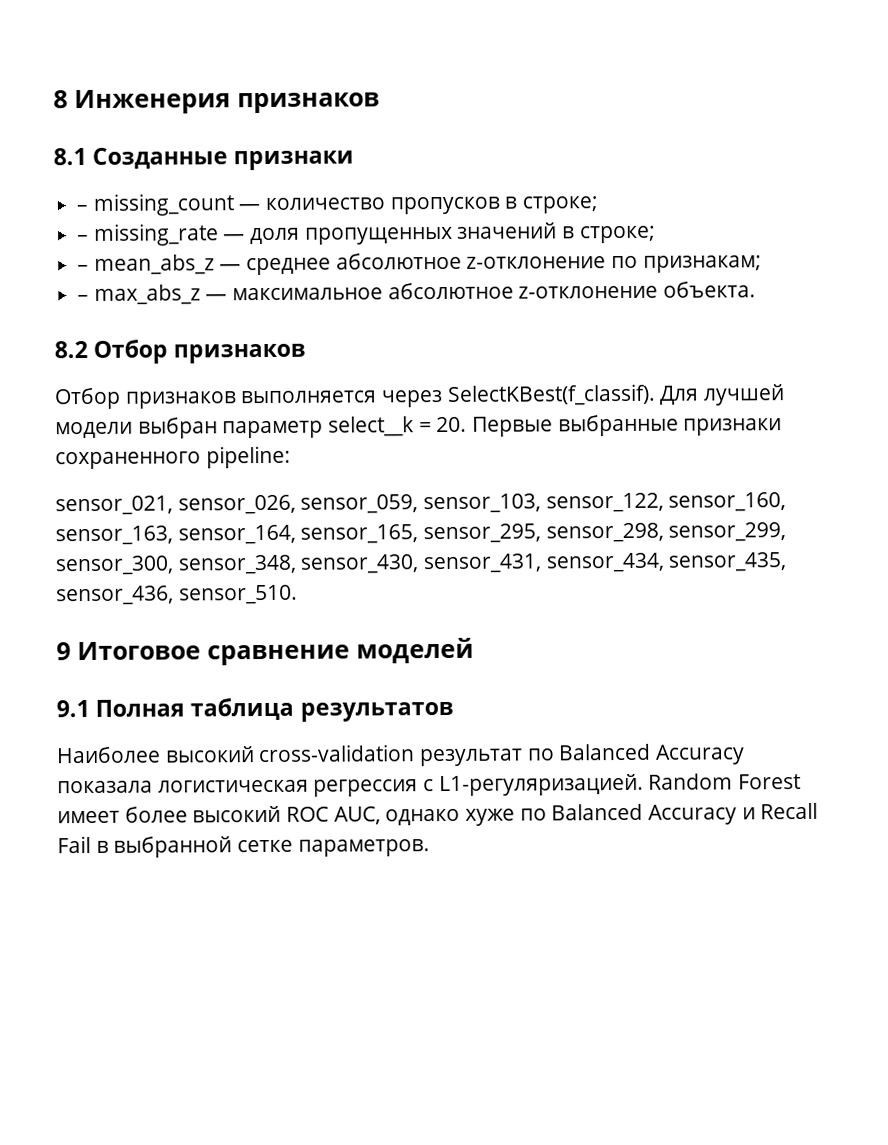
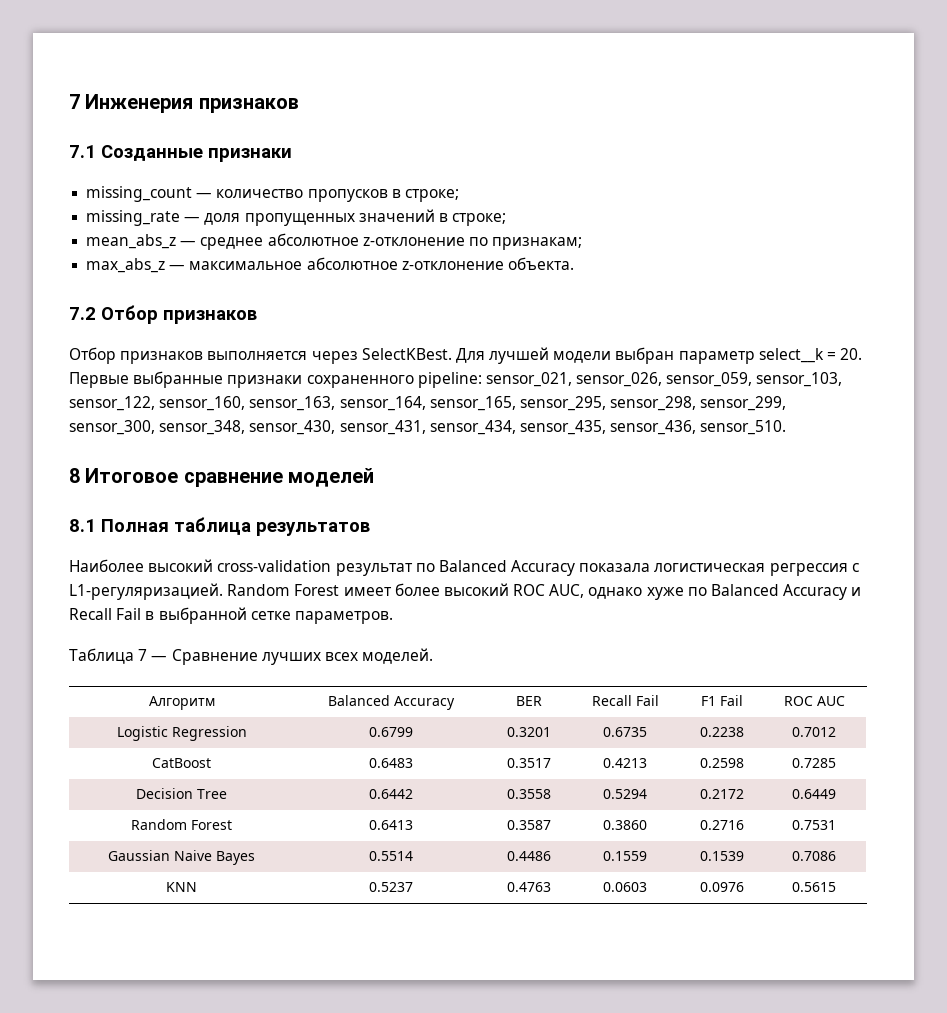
[53,90,68,109] 8 -> [69,94,80,109] 7
[53,147,87,166] 8.1 -> [69,145,96,158] 7.1
[76,204,89,212] – -> (292, 155) none
[77,234,90,242] – -> (459, 195) none
[77,264,90,272] – -> (507, 219) none
[77,294,90,302] – -> (583, 243) none
[54,340,88,359] 8.2 -> [69,307,96,320] 7.2
[446,383,656,406] SelectKBest(f_classif). -> [361,348,452,360] SelectKBest.
(291, 457) // -> (482, 380) none
[56,642,71,661] 9 -> [69,468,80,483] 8
[56,699,90,718] 9.1 -> [69,519,96,532] 8.1
(430, 848) none -> [69,648,434,665] [148,696,215,710] [328,695,455,710] [515,696,542,706] [591,695,659,706] [700,695,743,706] [783,696,845,706] [116,726,247,741] [369,727,413,737] [506,727,551,737] [603,727,647,737] [699,727,744,737] [792,727,836,737] [152,758,211,768] [369,758,413,768] [506,758,551,768] [603,758,647,768] [699,758,744,768] [792,758,836,768] [136,788,227,799] [369,789,413,799] [506,789,551,799] [603,789,647,799] [699,789,744,799] [792,789,836,799] [131,819,232,830] [369,820,413,830] [506,820,551,830] [603,820,647,830] [699,820,744,830] [792,820,836,830] [108,850,255,865] [369,851,413,861] [506,851,551,861] [603,851,647,861] [699,851,744,861] [792,851,836,861] [166,882,197,892] [369,882,413,892] [506,882,551,892] [603,882,647,892] [699,882,744,892] [792,882,836,892] // Таблица 7 — Сравнение лучших всех моделей. // Алгоритм | Balanced Accuracy | BER | Recall Fail | F1 Fail | ROC AUC // Logistic Regression | 0.6799 | 0.3201 | 0.6735 | 0.2238 | 0.7012 // CatBoost | 0.6483 | 0.3517 | 0.4213 | 0.2598 | 0.7285 // Decision Tree | 0.6442 | 0.3558 | 0.5294 | 0.2172 | 0.6449 // Random Forest | 0.6413 | 0.3587 | 0.3860 | 0.2716 | 0.7531 // Gaussian Naive Bayes | 0.5514 | 0.4486 | 0.1559 | 0.1539 | 0.7086 // KNN | 0.5237 | 0.4763 | 0.0603 | 0.0976 | 0.5615

